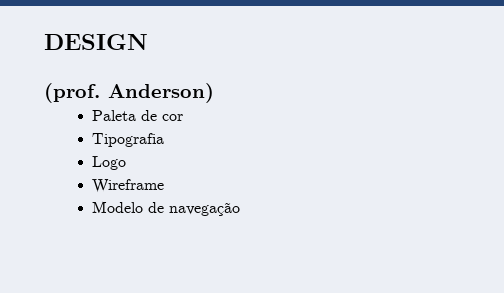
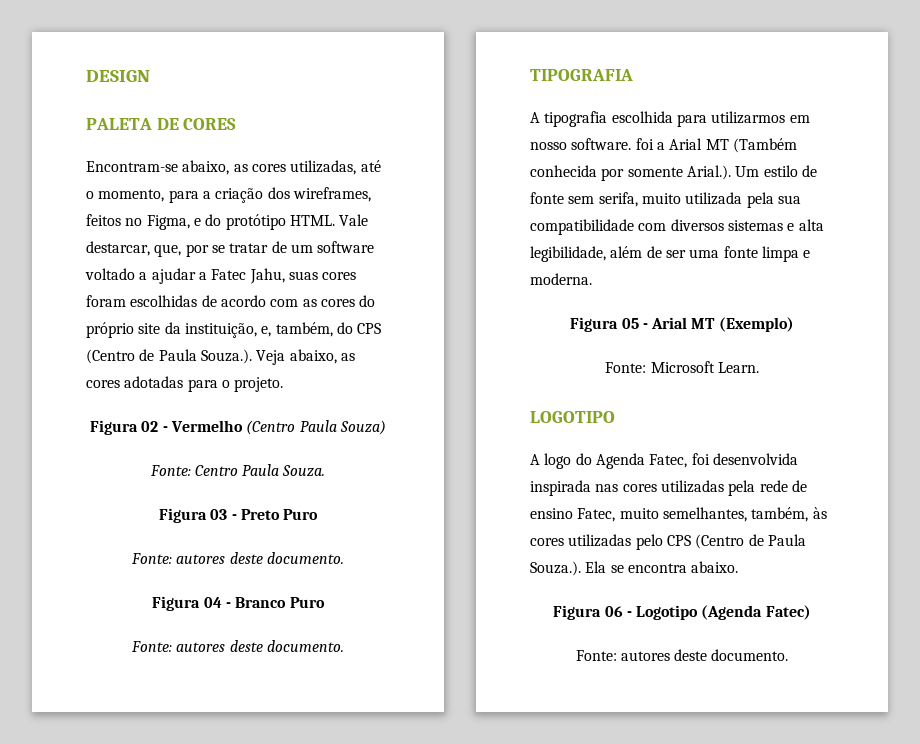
[44,83,214,103] [92,110,184,121] [92,133,165,147] [92,156,127,170] [92,179,165,193] [92,201,241,216] (prof. Anderson) // Paleta de cor // Tipografia // Logo // Wireframe // Modelo de navegação -> [86,118,237,130] [86,160,381,175] [86,187,371,203] [86,214,369,230] [86,241,375,257] [85,268,357,284] [86,295,376,307] [86,322,382,338] [86,349,355,365] [86,376,284,392] [90,420,386,435] [149,464,326,477] [158,508,319,523] [131,552,344,564] [152,596,325,611] [131,640,344,652] [530,69,633,81] [530,111,810,127] [530,138,797,153] [530,165,817,181] [530,192,801,208] [530,219,824,235] [530,246,811,262] [530,273,592,285] [570,317,794,332] [605,361,759,373] [530,411,615,423] [530,453,798,469] [530,480,807,496] [530,507,827,522] [530,534,806,550] [530,561,739,576] [553,605,811,620] [575,649,789,661] PALETA DE CORES // Encontram-se abaixo, as cores utilizadas, até o momento, para a criação dos wireframes, feitos no Figma, e do protótipo HTML. Vale destarcar, que, por se tratar de um software voltado a ajudar a Fatec Jahu, suas cores foram escolhidas de acordo com as cores do próprio site da instituição, e, também, do CPS (Centro de Paula Souza.). Veja abaixo, as cores adotadas para o projeto. // Figura 02 - Vermelho (Centro Paula Souza) // Fonte: Centro Paula Souza. // Figura 03 - Preto Puro // Fonte: autores deste documento. // Figura 04 - Branco Puro // Fonte: autores deste documento. // TIPOGRAFIA // A tipografia escolhida para utilizarmos em nosso software. foi a Arial MT (Também conhecida por somente Arial.). Um estilo de fonte sem serifa, muito utilizada pela sua compatibilidade com diversos sistemas e alta legibilidade, além de ser uma fonte limpa e moderna. // Figura 05 - Arial MT (Exemplo) // Fonte: Microsoft Learn. // LOGOTIPO // A logo do Agenda Fatec, foi desenvolvida inspirada nas cores utilizadas pela rede de ensino Fatec, muito semelhantes, também, às cores utilizadas pelo CPS (Centro de Paula Souza.). Ela se encontra abaixo. // Figura 06 - Logotipo (Agenda Fatec) // Fonte: autores deste documento.

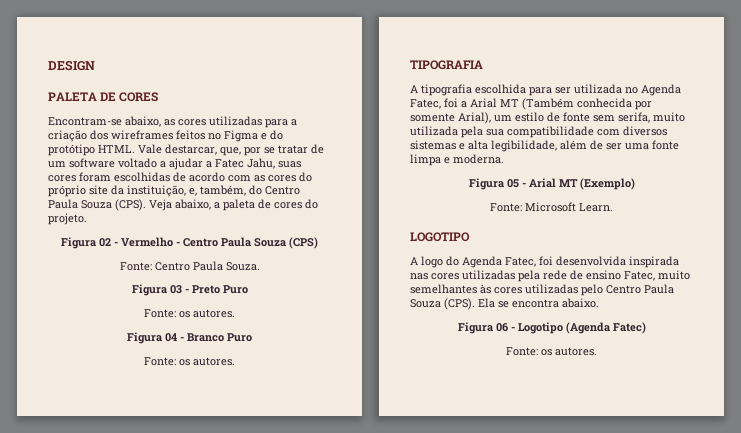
[290,160,381,175] [86,189,165,202] utilizadas, até o momento, -> [209,116,262,126] utilizadas
[292,187,371,202] wireframes, -> [111,130,173,140] wireframes
[146,215,190,230] Figma, -> [224,130,258,142] Figma
[357,323,382,334] [86,349,355,365] [86,376,230,392] CPS (Centro de Paula Souza.). Veja abaixo, as cores adotadas para o -> [265,186,300,195] [48,199,318,211] Centro Paula Souza (CPS). Veja abaixo, a paleta de cores do
[246,420,386,435] (Centro Paula Souza) -> [176,237,318,249] - Centro Paula Souza (CPS)
[176,552,344,564] autores deste documento. -> [179,309,235,318] os autores.
[176,640,344,652] autores deste documento. -> [179,357,235,366] os autores.
[711,111,810,124] [530,138,632,150] utilizarmos em nosso software. -> [555,84,681,96] [410,99,441,109] ser utilizada no Agenda Fatec,
[686,165,760,180] Arial.). Um -> [458,112,512,124] Arial), um
[662,507,809,522] semelhantes, também, -> [410,284,477,294] semelhantes
[666,534,806,549] [530,561,581,576] CPS (Centro de Paula Souza.). -> [606,284,674,294] [410,298,475,310] Centro Paula Souza (CPS).
[620,649,789,661] autores deste documento. -> [541,347,597,356] os autores.

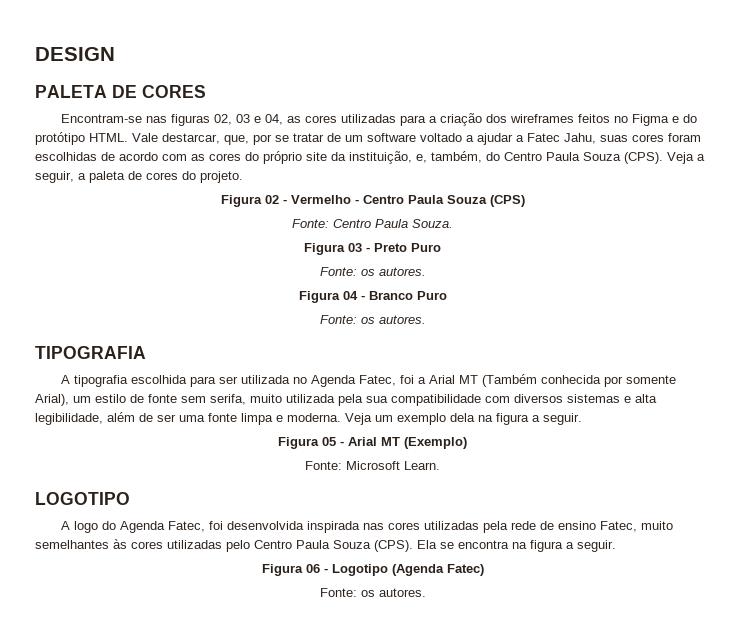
[125,116,161,127] abaixo, -> [145,114,283,126] nas figuras 02, 03 e 04,
[175,199,211,210] abaixo, -> [697,154,705,161] [35,171,74,183] a seguir,
(504, 159) none -> [345,413,582,425] Veja um exemplo dela na figura a seguir.
[562,298,599,308] abaixo. -> [512,540,616,552] na figura a seguir.

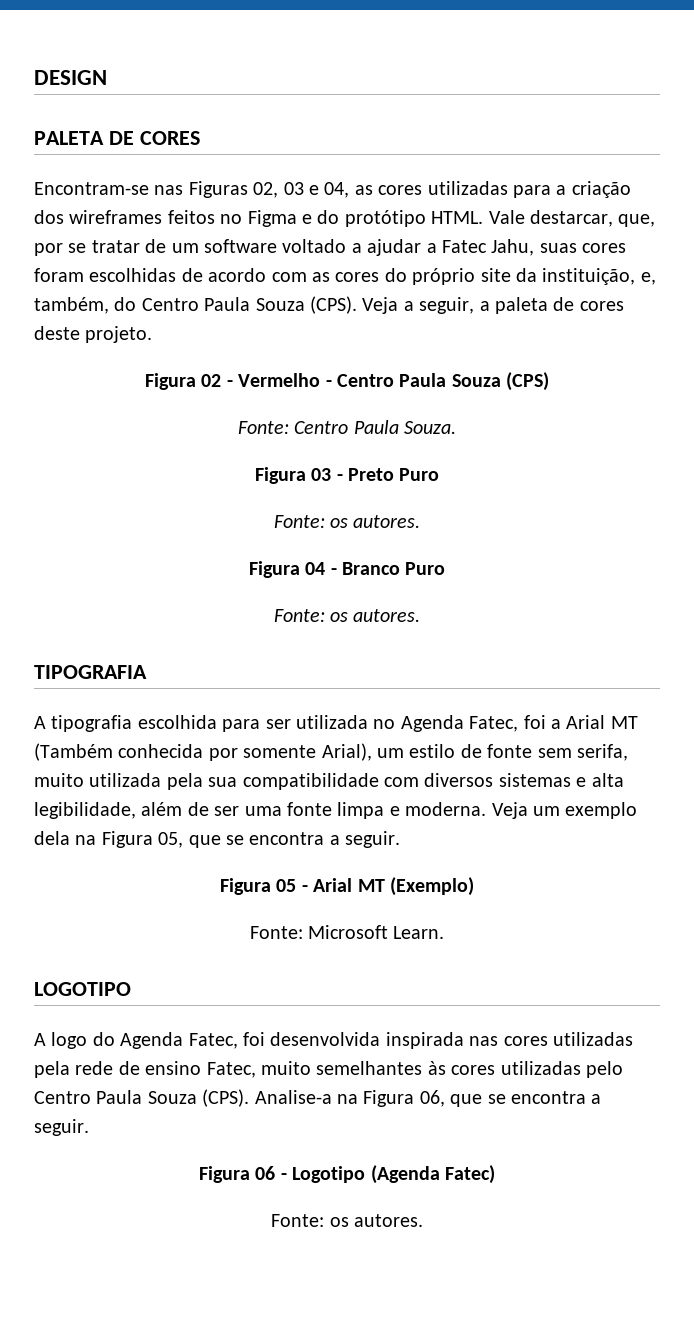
[170,114,210,126] figuras -> [188,181,248,198] Figuras
[182,171,196,180] do -> [34,326,80,340] deste
[496,413,529,425] figura -> [101,831,325,848] Figura 05, que se encontra
[417,540,563,552] Ela se encontra na figura -> [254,1090,586,1107] Analise-a na Figura 06, que se encontra

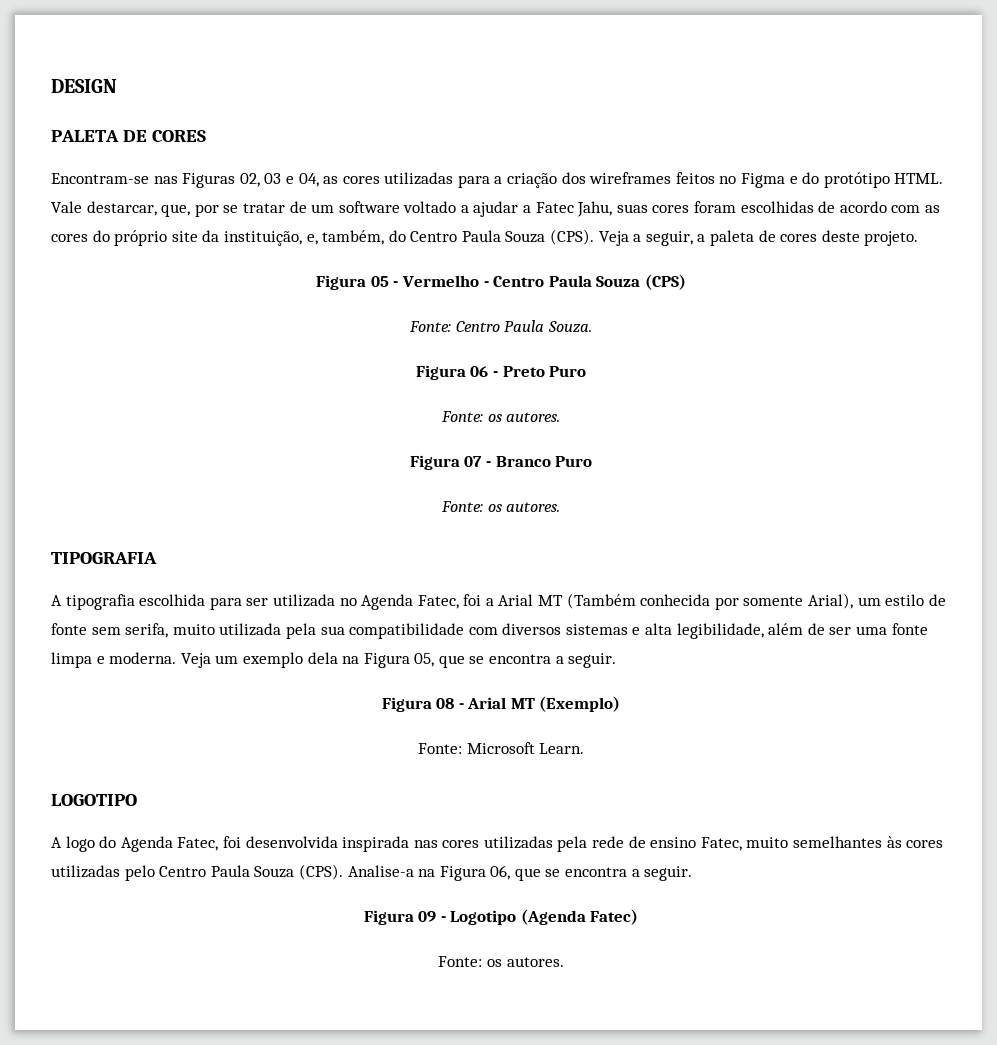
[201,374,222,387] 02 -> [370,276,389,287] 05
[311,468,332,481] 03 -> [470,366,489,377] 06
[305,562,326,575] 04 -> [464,456,483,467] 07
[276,879,297,892] 05 -> [436,698,455,709] 08
[255,1166,276,1180] 06 -> [418,911,437,922] 09

